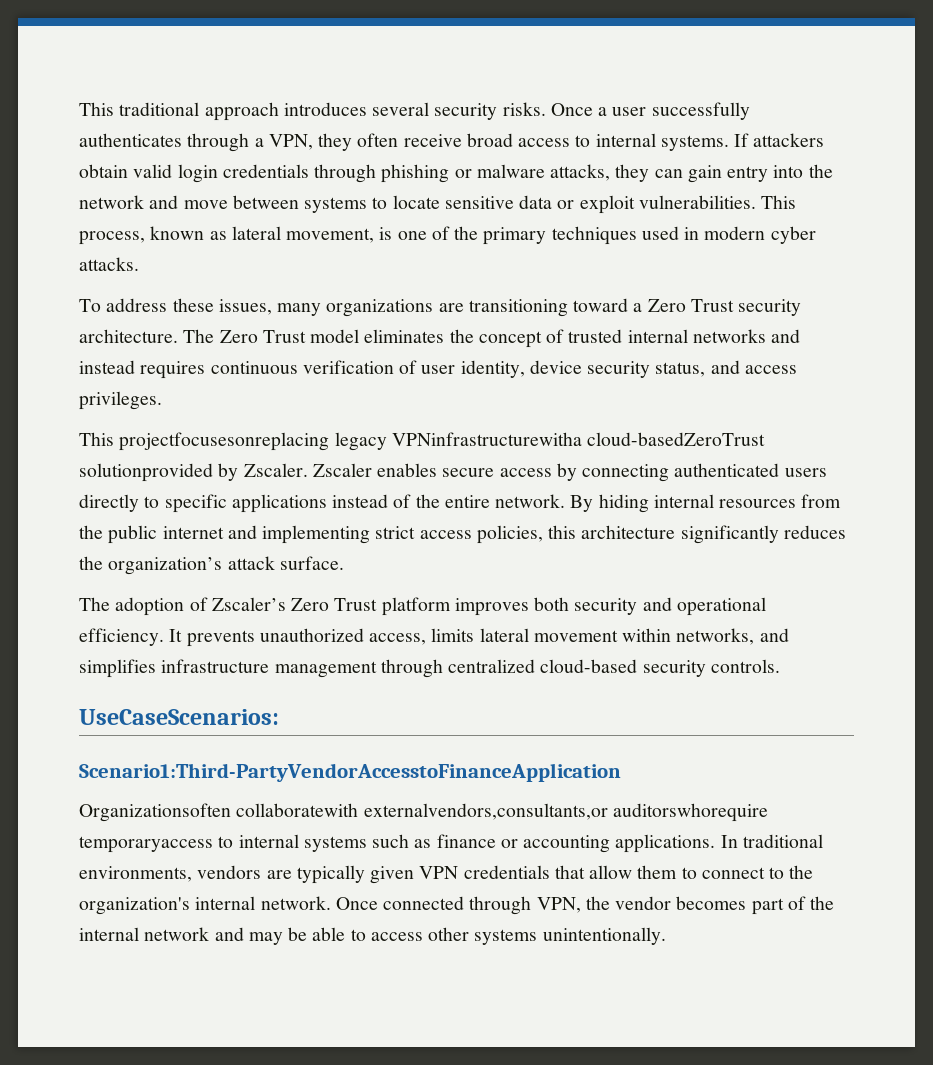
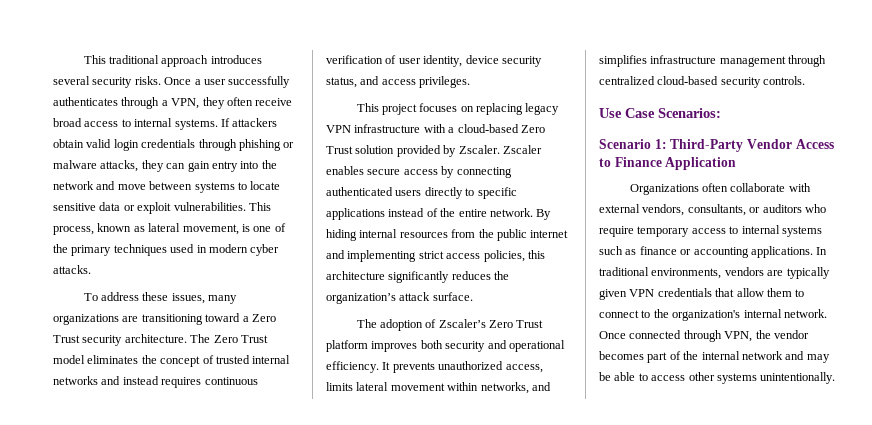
[119,432,766,451] [79,463,213,482] projectfocusesonreplacing legacy VPNinfrastructurewitha cloud-basedZeroTrust solutionprovided -> [381,103,560,115] [326,124,545,133] [326,145,441,157] project focuses on replacing legacy VPN infrastructure with a cloud-based Zero Trust solution provided
[79,709,279,725] [79,763,621,782] [79,803,768,822] [79,836,213,853] UseCaseScenarios: // Scenario1:Third-PartyVendorAccesstoFinanceApplication // Organizationsoften collaboratewith externalvendors,consultants,or auditorswhorequire temporaryaccess -> [599,108,721,118] [599,139,834,152] [599,157,737,170] [629,183,811,195] [599,204,826,216] [599,226,726,237] Use Case Scenarios: // Scenario 1: Third-Party Vendor Access to Finance Application // Organizations often collaborate with external vendors, consultants, or auditors who require temporary access

